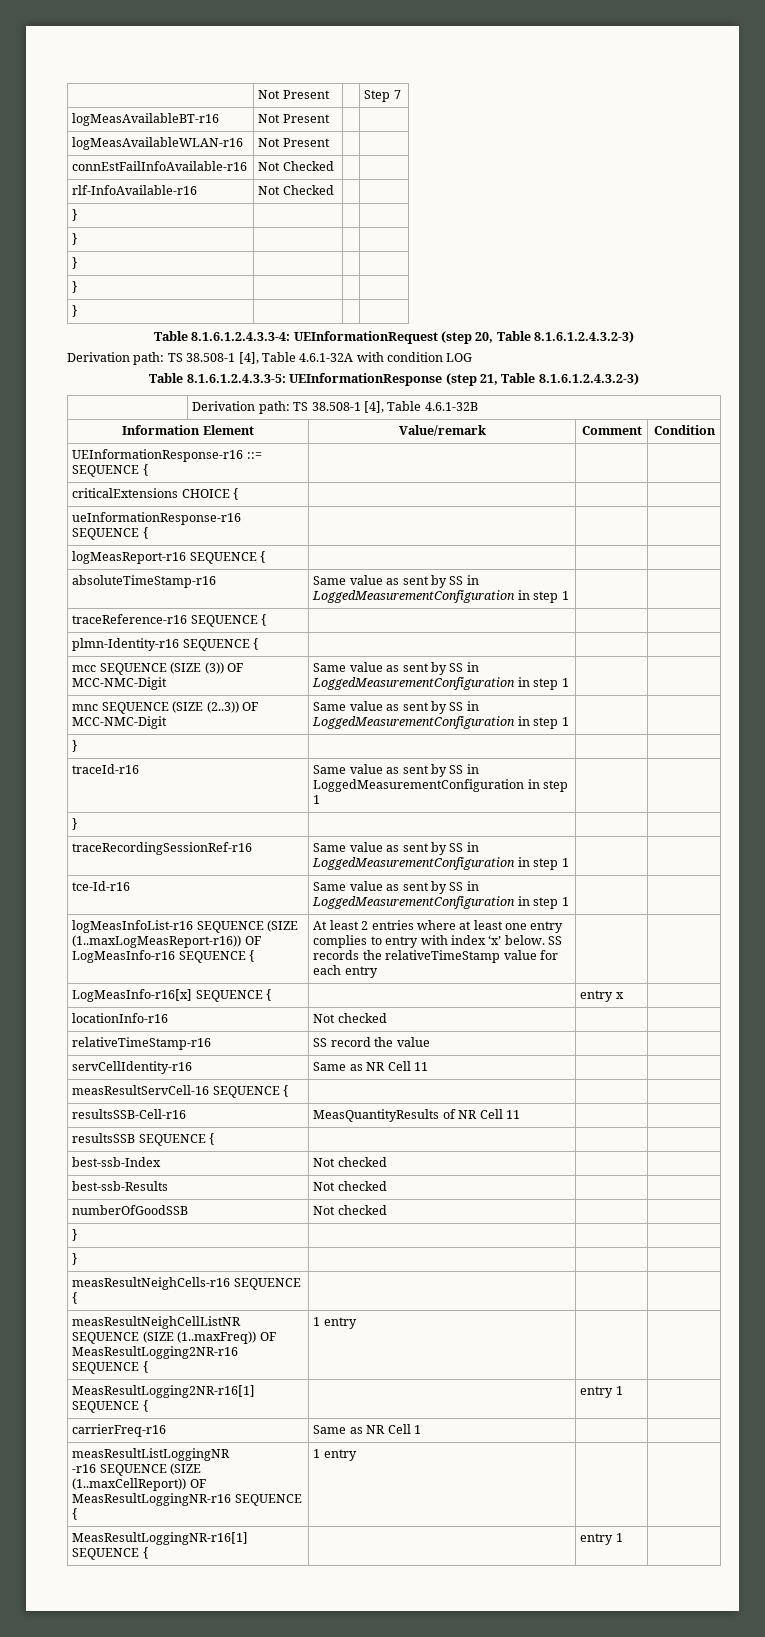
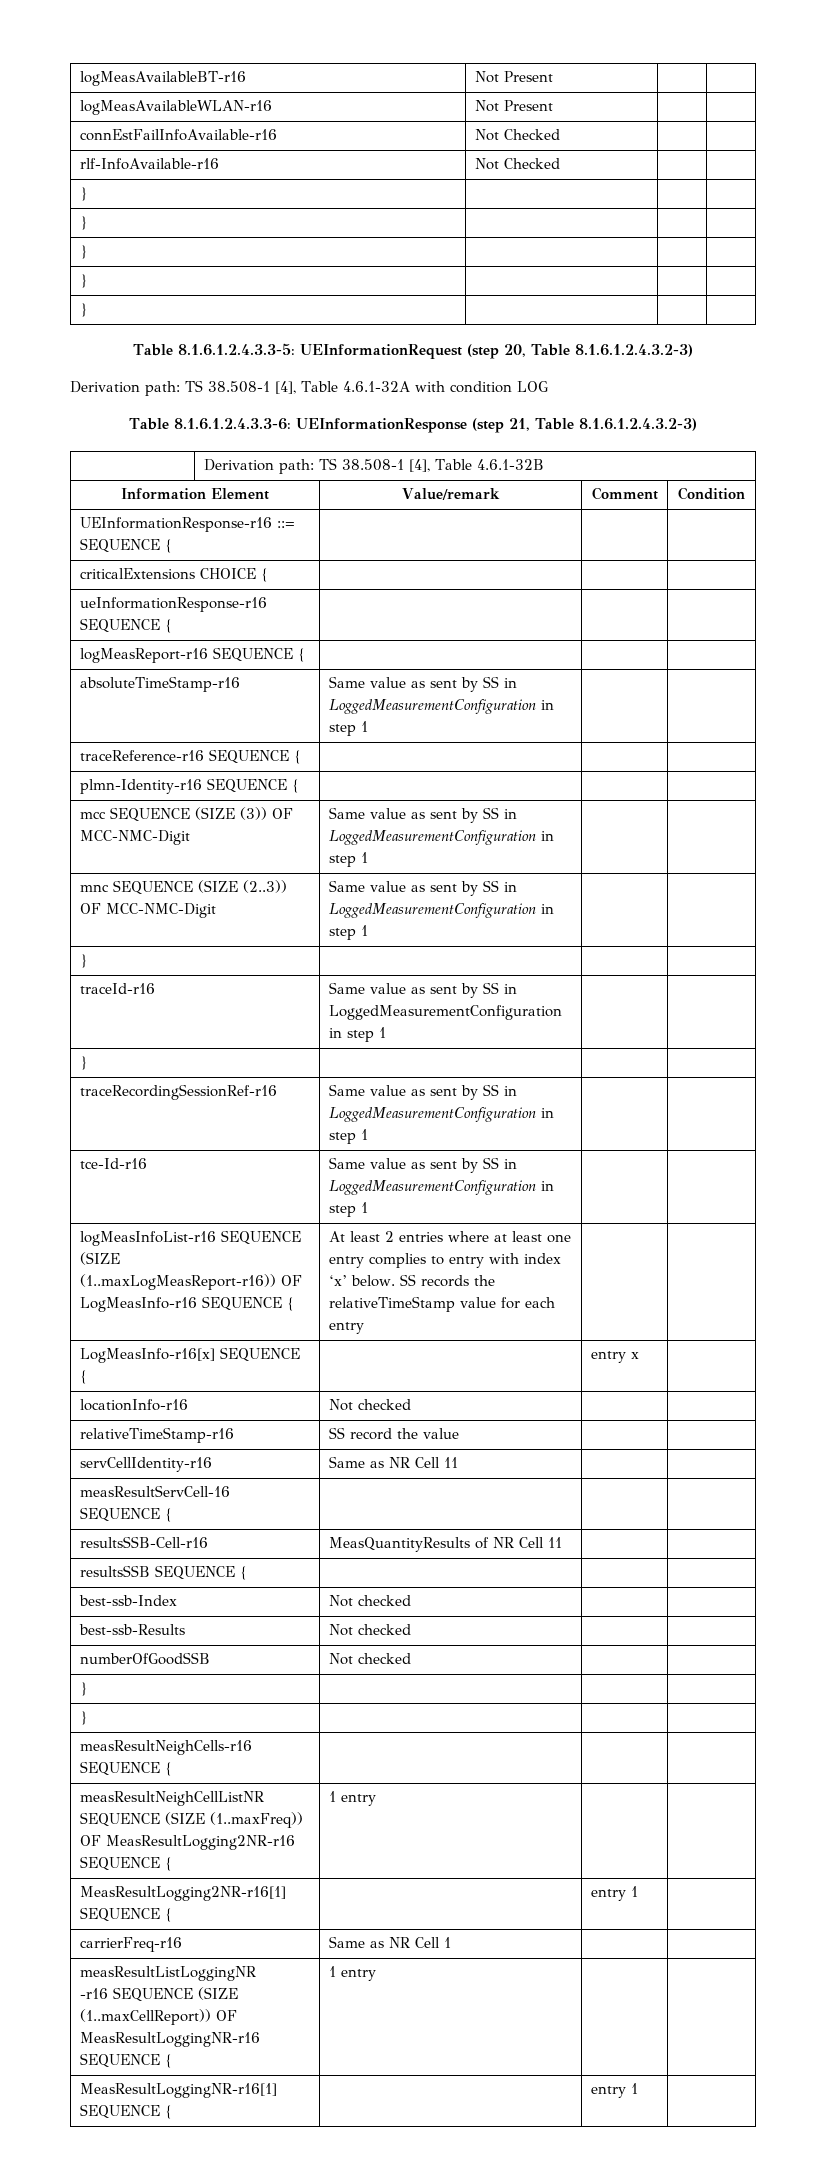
[258,90,330,99] [364,90,401,102] | Not Present | | Step 7 // -> (79, 78) none
[191,332,291,341] 8.1.6.1.2.4.3.3-4: -> [177,343,295,356] 8.1.6.1.2.4.3.3-5:
[186,374,286,383] 8.1.6.1.2.4.3.3-5: -> [173,418,291,430] 8.1.6.1.2.4.3.3-6:

